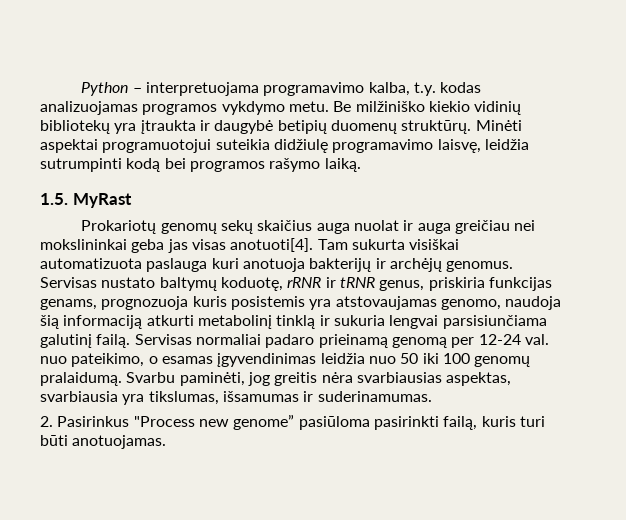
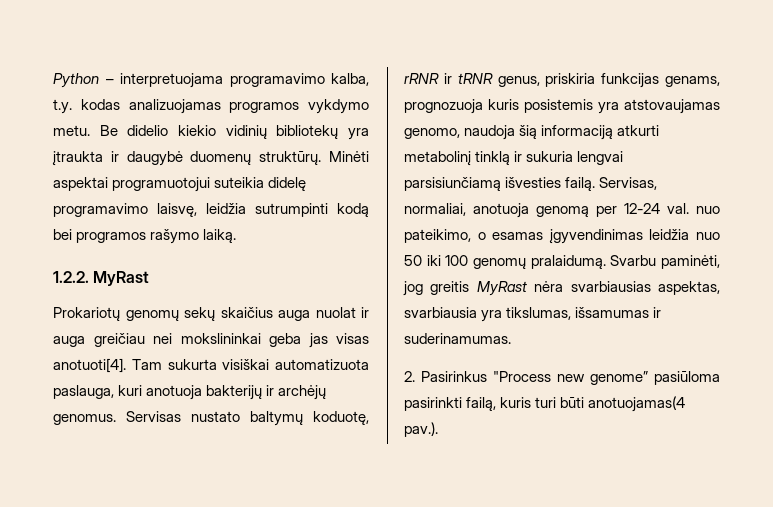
[355,101,425,112] milžiniško -> [127,125,169,136] didelio
[277,120,327,134] betipių -> (183, 158) none
[273,139,328,153] didžiulę -> [268,177,307,191] didelę
[40,193,68,205] 1.5. -> [53,271,89,283] 1.2.2.
[146,258,208,272] paslauga -> [53,385,114,399] paslauga,
[442,315,547,329] [40,334,388,348] parsisiunčiama galutinį failą. Servisas normaliai padaro prieinamą -> [404,177,658,191] [404,203,529,218] parsisiunčiamą išvesties failą. Servisas, normaliai, anotuoja
(318, 379) none -> [476,281,527,296] MyRast
[72,435,167,449] anotuojamas. -> [588,396,686,412] [404,422,438,437] anotuojamas(4 pav.).

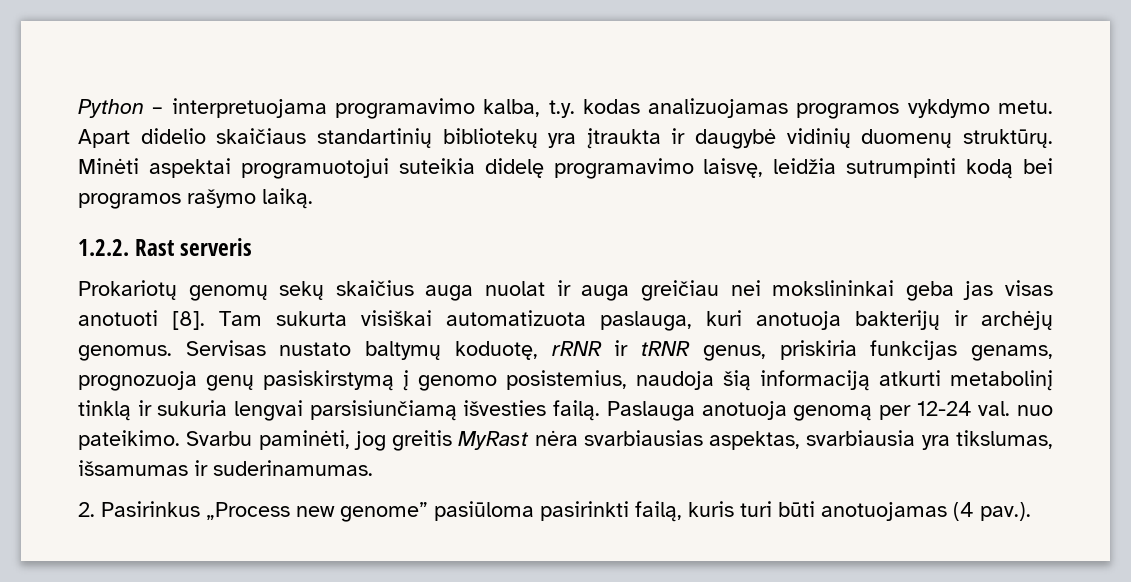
[99,125,267,139] Be didelio kiekio vidinių -> [78,128,432,148] Apart didelio skaičiaus standartinių
(183, 158) none -> [786,128,851,148] vidinių
[93,271,150,286] MyRast -> [135,238,253,256] Rast serveris
[53,358,126,373] anotuoti[4]. -> [78,310,205,330] anotuoti [8].
[488,99,720,114] [404,128,460,139] kuris posistemis yra atstovaujamas genomo, -> [206,370,627,391] genų pasiskirstymą į genomo posistemius,
[599,177,658,190] [404,203,466,216] Servisas, normaliai, -> [606,401,695,421] Paslauga
[404,229,720,244] [404,255,606,269] pateikimo, o esamas įgyvendinimas leidžia nuo 50 iki 100 genomų pralaidumą. -> [78,430,180,450] pateikimo.
[493,371,551,382] "Process -> [206,502,290,520] „Process
[588,396,686,412] anotuojamas(4 -> [821,502,974,521] anotuojamas (4

